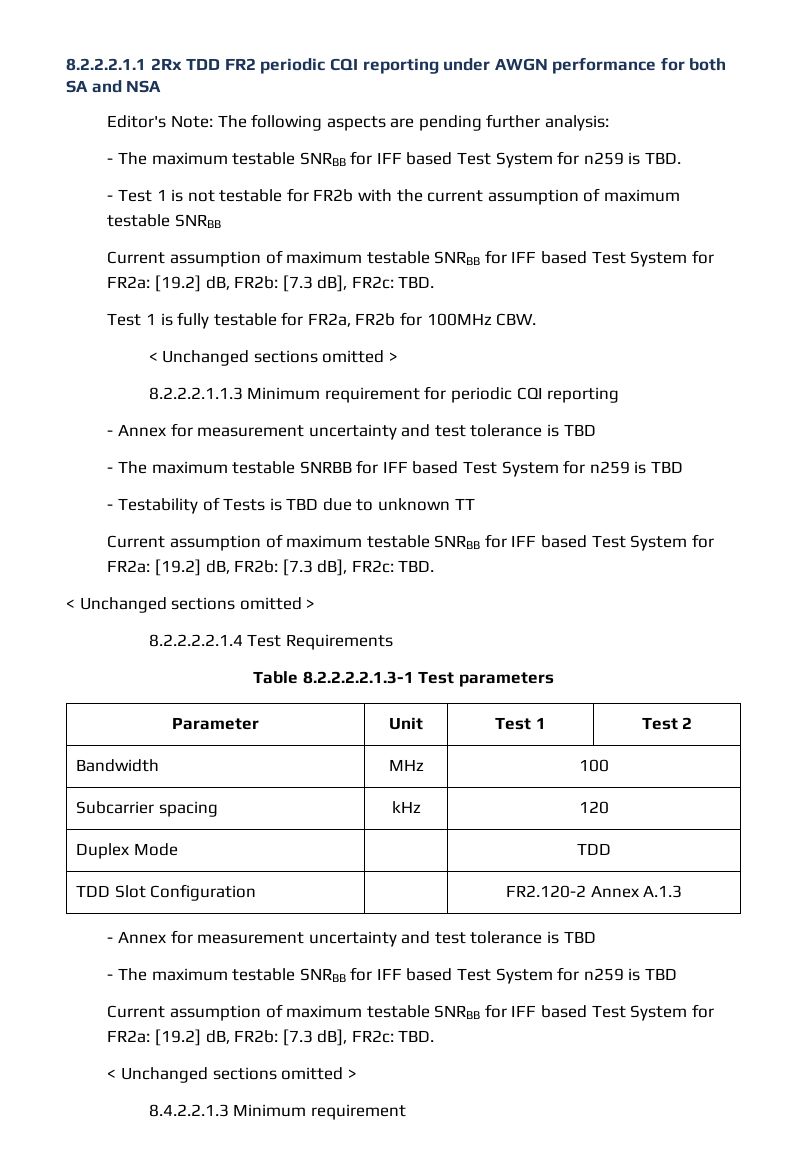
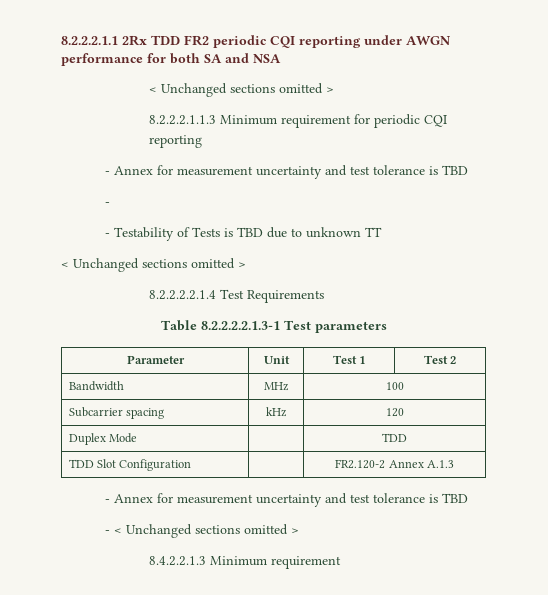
[107,114,610,131] [107,151,681,168] [107,188,680,205] [107,214,221,228] [107,250,714,267] [107,275,435,292] [107,312,537,329] // Editor's Note: The following aspects are pending further analysis: // - The maximum testable SNRBB for IFF based Test System for n259 is TBD. // - Test 1 is not testable for FR2b with the current assumption of maximum testable SNRBB // Current assumption of maximum testable SNRBB for IFF based Test System for FR2a: [19.2] dB, FR2b: [7.3 dB], FR2c: TBD. // Test 1 is fully testable for FR2a, FR2b for 100MHz CBW. -> (281, 58) none
[117,460,683,477] The maximum testable SNRBB for IFF based Test System for n259 is TBD -> (111, 204) none
[107,534,714,551] [107,559,435,576] // Current assumption of maximum testable SNRBB for IFF based Test System for FR2a: [19.2] dB, FR2b: [7.3 dB], FR2c: TBD. -> (383, 232) none
[117,967,677,984] [107,1004,714,1021] [107,1029,435,1046] The maximum testable SNRBB for IFF based Test System for n259 is TBD // Current assumption of maximum testable SNRBB for IFF based Test System for FR2a: [19.2] dB, FR2b: [7.3 dB], FR2c: TBD. // -> (111, 532) none

